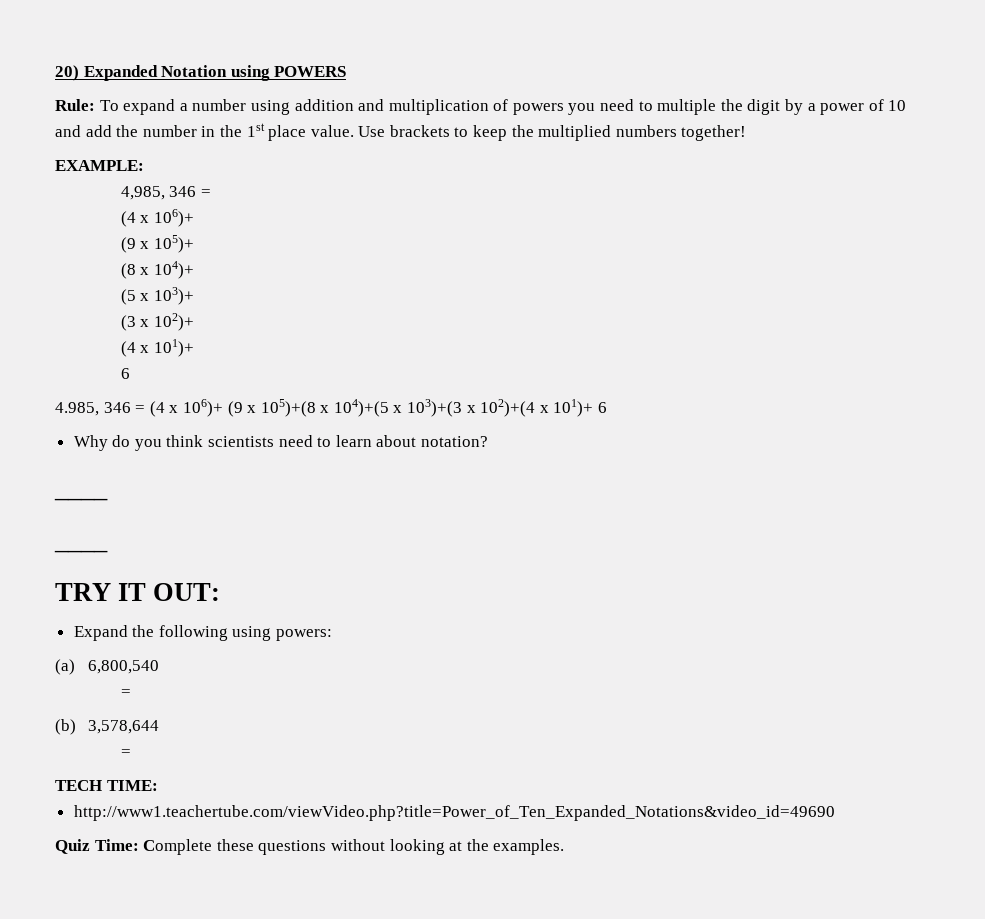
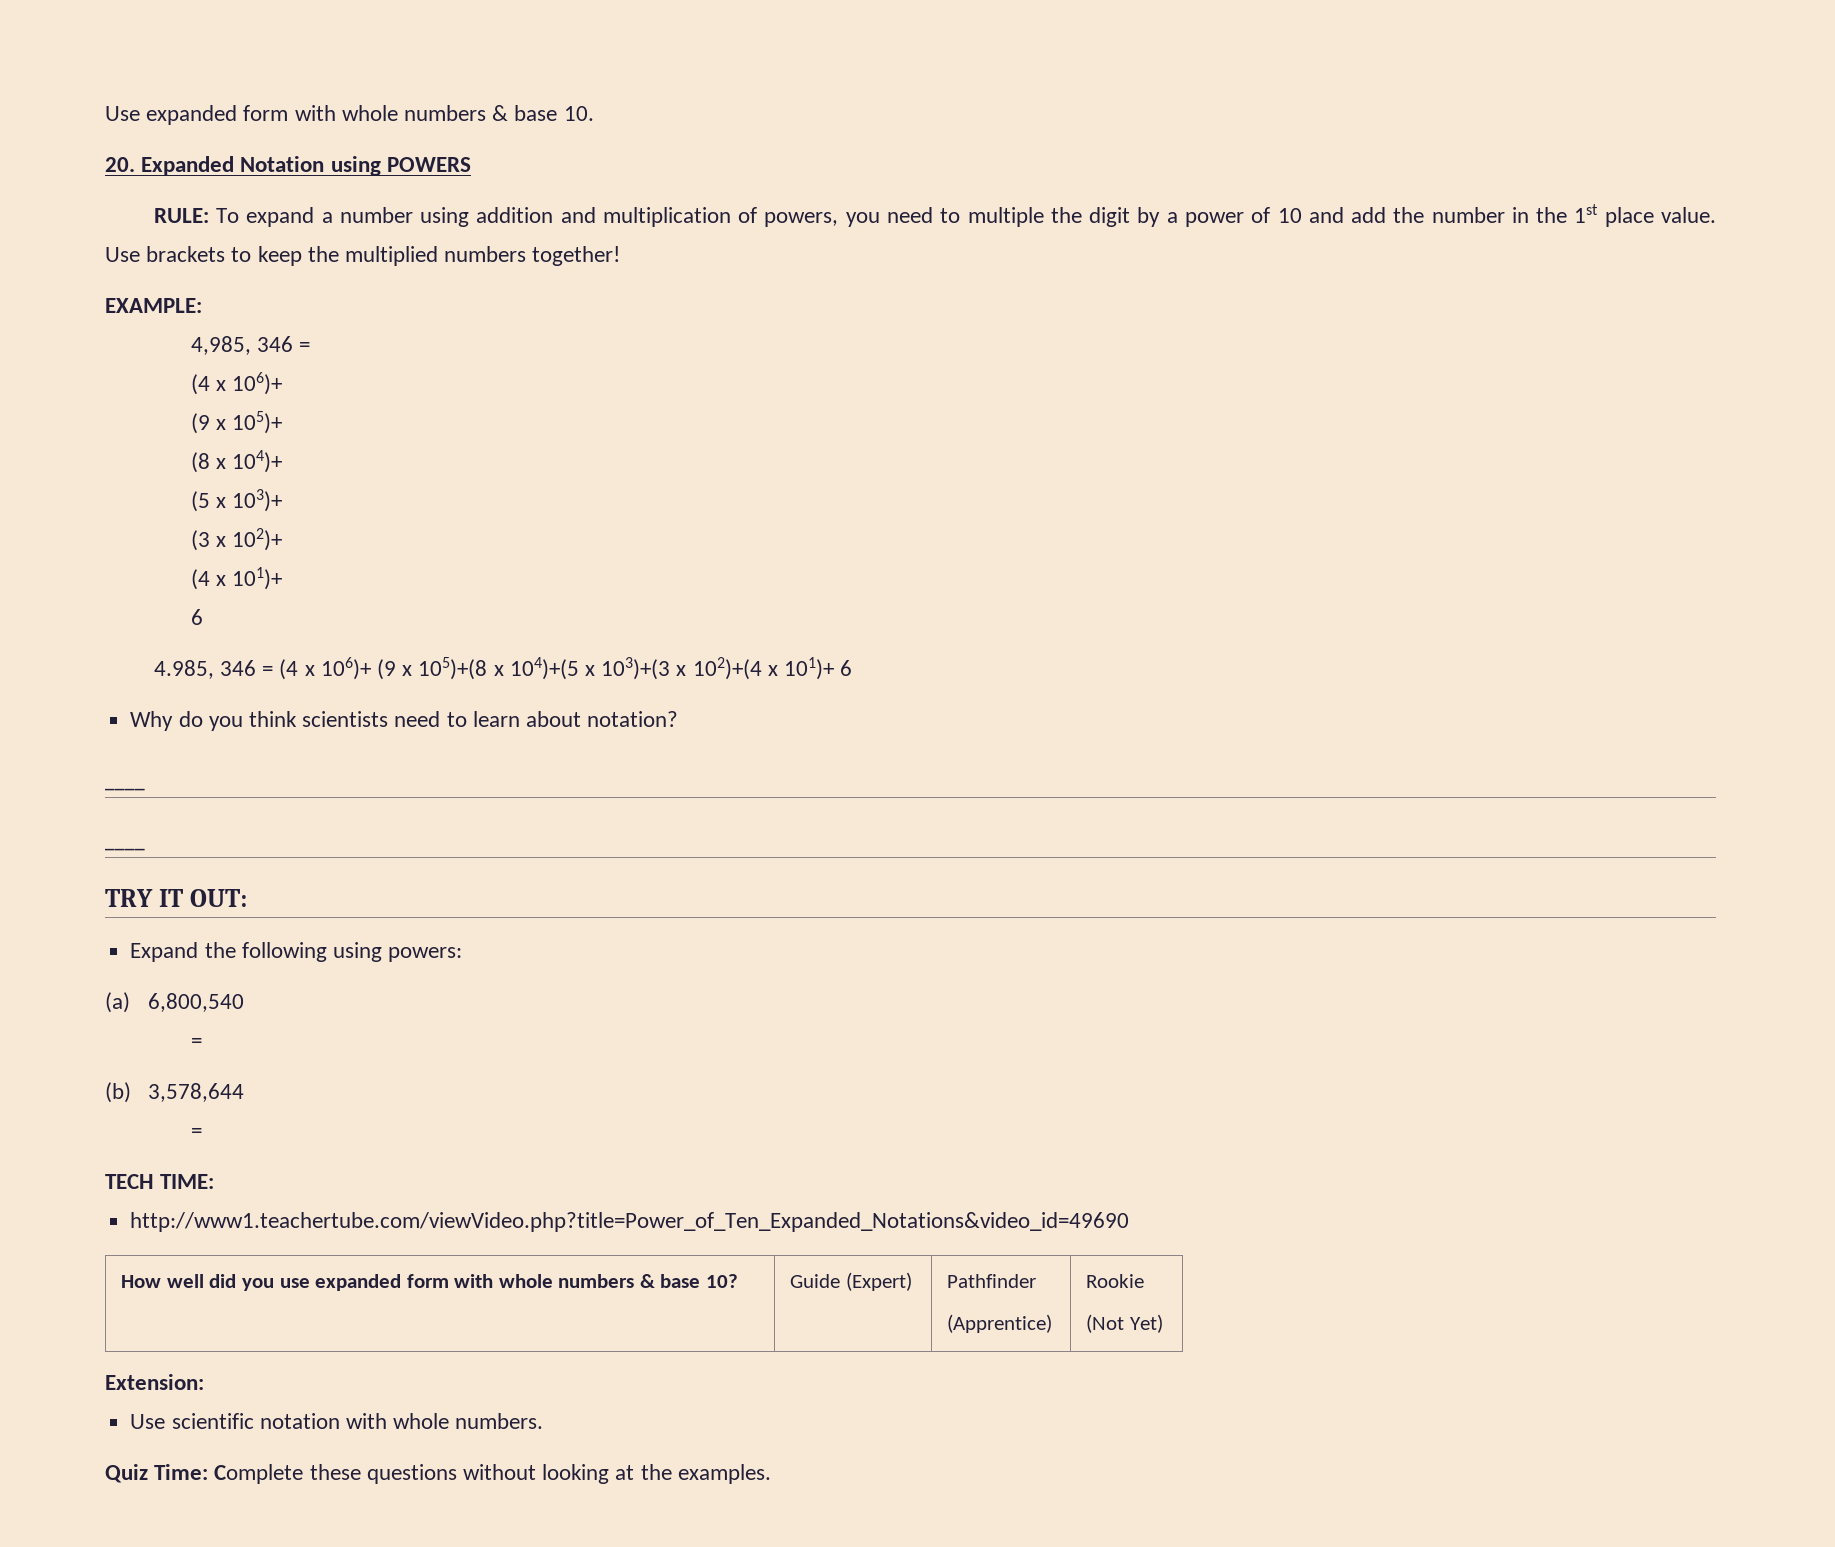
[55,65,79,81] 20) -> [105,105,594,125] [105,157,135,172] Use expanded form with whole numbers & base 10. // 20.
[55,99,95,111] Rule: -> [153,208,209,223] RULE:
[512,103,564,115] powers -> [764,212,839,227] powers,
(835, 813) none -> [121,1274,738,1291] [790,1272,912,1291] [947,1274,1037,1288] [947,1314,1053,1333] [1086,1274,1145,1288] [1086,1314,1163,1333] [105,1374,204,1390] [130,1413,544,1429] // How well did you use expanded form with whole numbers & base 10? | Guide (Expert) | Pathfinder // (Apprentice) | Rookie // (Not Yet) // Extension: // Use scientific notation with whole numbers.

